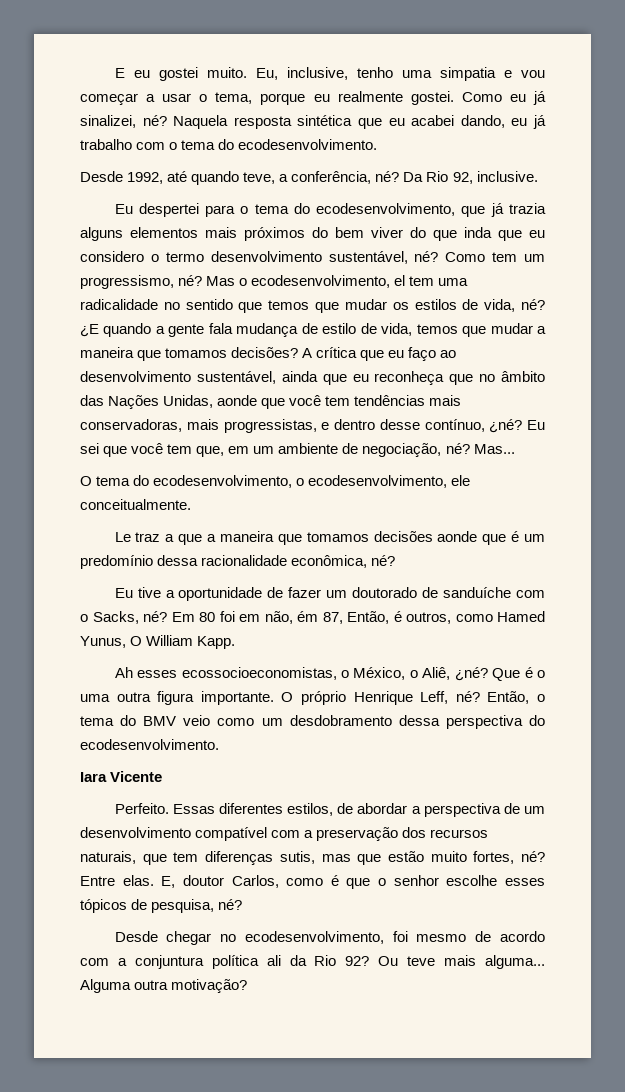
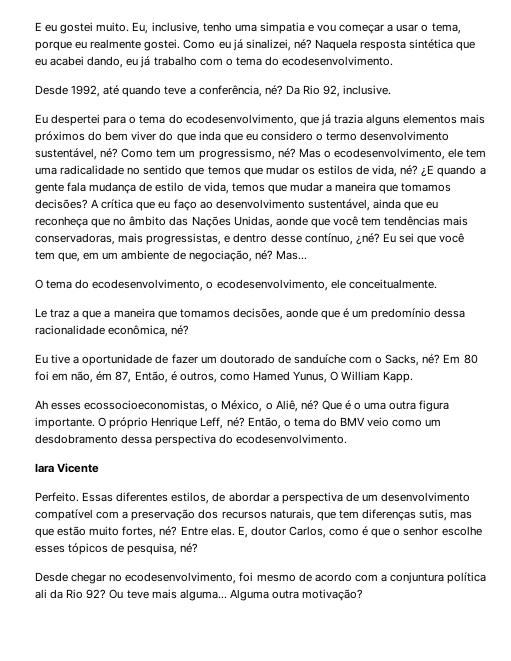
[243,172,276,184] teve, -> [164,86,187,95] teve
[394,275,406,286] el -> [448,148,464,158] ele
[373,531,433,542] decisões -> [232,308,283,320] decisões,
[454,667,488,681] ¿né? -> [300,400,319,410] né?

